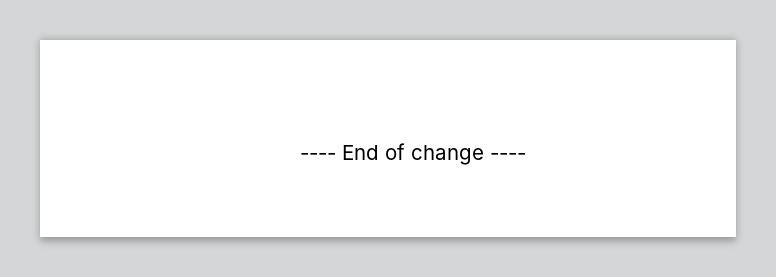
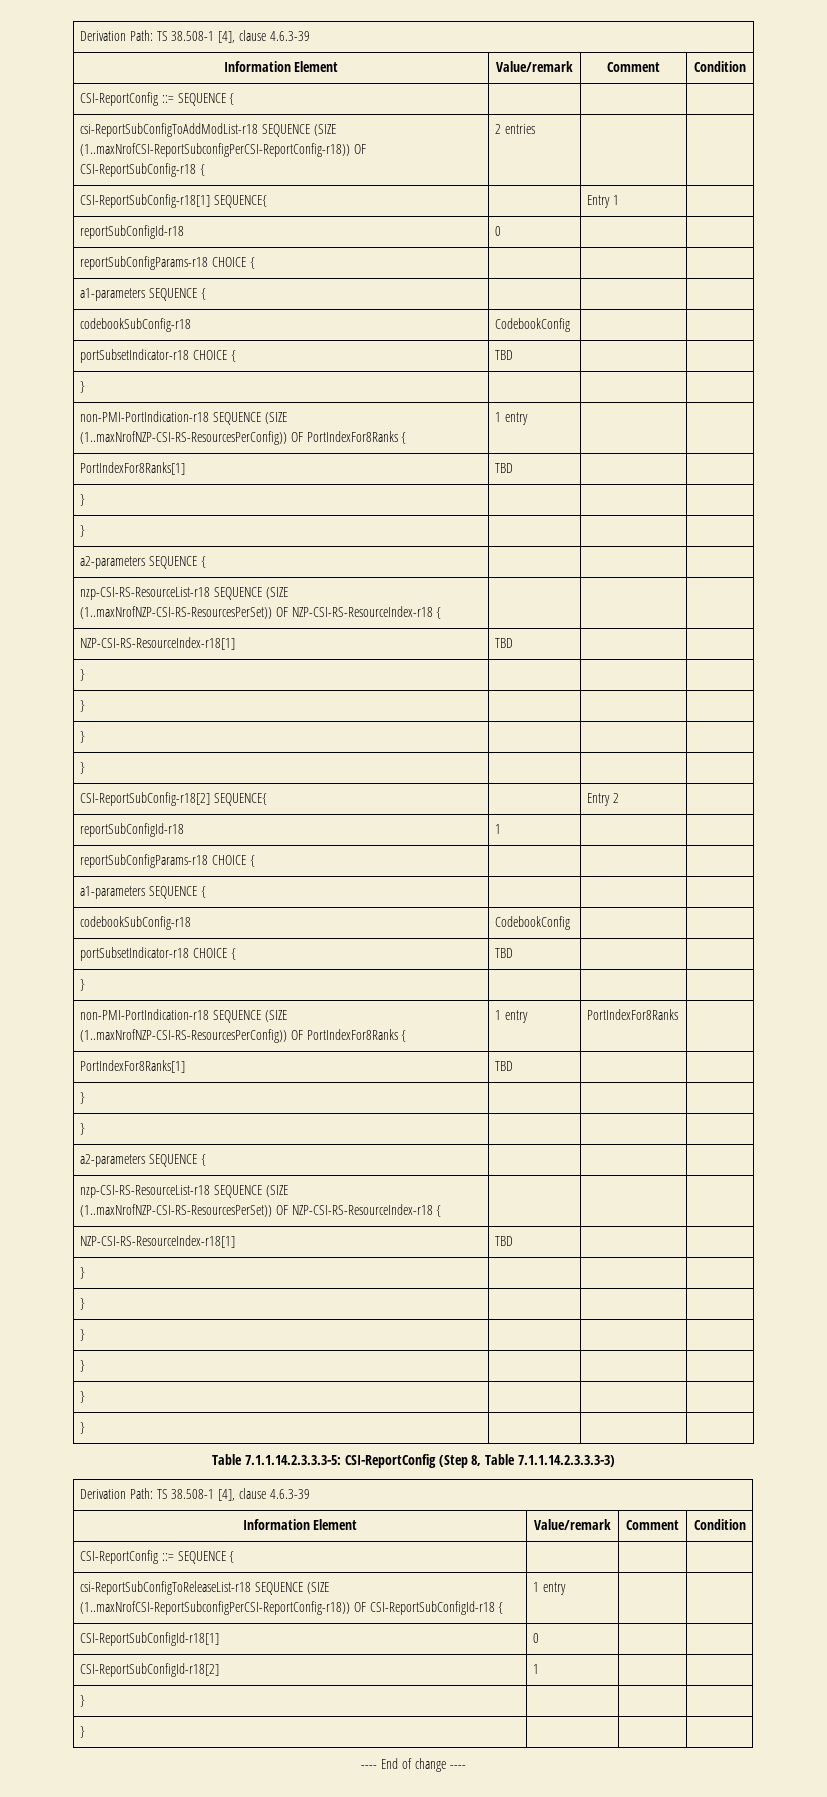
(299, 156) none -> [79,30,310,43] [223,61,339,72] [496,61,573,72] [607,62,660,72] [694,61,746,72] [79,92,235,106] [79,123,336,137] [79,143,366,157] [79,163,205,177] [494,124,535,134] [79,194,267,208] [586,195,619,208] [79,225,184,239] [494,226,501,236] [79,256,255,270] [79,288,206,301] [79,318,191,332] [494,318,570,332] [79,349,236,363] [494,350,513,360] [79,381,85,393] [79,411,287,425] [79,431,407,445] [494,412,528,425] [79,462,185,475] [494,463,513,473] [79,494,85,506] [79,525,85,537] [79,556,206,569] [79,587,288,600] [79,606,442,619] [79,637,235,650] [494,638,513,648] [79,669,85,681] [79,700,85,712] [79,731,85,743] [79,762,85,774] [79,792,267,806] [586,793,619,806] [79,823,184,837] [494,824,501,834] [79,854,255,868] [79,886,206,899] [79,916,191,930] [494,916,570,930] [79,947,236,961] [494,948,513,958] [79,979,85,991] [79,1009,287,1023] [79,1029,407,1043] [494,1010,528,1023] [586,1009,678,1020] [79,1060,185,1073] [494,1061,513,1071] [79,1092,85,1104] [79,1123,85,1135] [79,1154,206,1167] [79,1185,288,1198] [79,1204,442,1217] [79,1235,235,1248] [494,1236,513,1246] [79,1267,85,1279] [79,1298,85,1310] [79,1329,85,1341] [79,1360,85,1372] [79,1391,85,1403] [79,1422,85,1434] [212,1454,615,1468] [79,1488,310,1501] [242,1519,358,1530] [534,1519,611,1530] [626,1520,679,1530] [693,1519,746,1530] [79,1550,235,1564] [79,1581,329,1595] [79,1601,504,1615] [532,1582,566,1595] [79,1632,219,1646] [532,1633,539,1643] [79,1663,219,1677] [532,1664,539,1674] [79,1695,85,1707] [79,1726,85,1738] Derivation Path: TS 38.508-1 [4], clause 4.6.3-39 // Information Element | Value/remark | Comment | Condition // CSI-ReportConfig ::= SEQUENCE { | | | // csi-ReportSubConfigToAddModList-r18 SEQUENCE (SIZE (1..maxNrofCSI-ReportSubconfigPerCSI-ReportConfig-r18)) OF CSI-ReportSubConfig-r18 { | 2 entries | | // CSI-ReportSubConfig-r18[1] SEQUENCE{ | | Entry 1 | // reportSubConfigId-r18 | 0 | | // reportSubConfigParams-r18 CHOICE { | | | // a1-parameters SEQUENCE { | | | // codebookSubConfig-r18 | CodebookConfig | | // portSubsetIndicator-r18 CHOICE { | TBD | | // } | | | // non-PMI-PortIndication-r18 SEQUENCE (SIZE (1..maxNrofNZP-CSI-RS-ResourcesPerConfig)) OF PortIndexFor8Ranks { | 1 entry | | // PortIndexFor8Ranks[1] | TBD | | // } | | | // } | | | // a2-parameters SEQUENCE { | | | // nzp-CSI-RS-ResourceList-r18 SEQUENCE (SIZE (1..maxNrofNZP-CSI-RS-ResourcesPerSet)) OF NZP-CSI-RS-ResourceIndex-r18 { | | | // NZP-CSI-RS-ResourceIndex-r18[1] | TBD | | // } | | | // } | | | // } | | | // } | | | // CSI-ReportSubConfig-r18[2] SEQUENCE{ | | Entry 2 | // reportSubConfigId-r18 | 1 | | // reportSubConfigParams-r18 CHOICE { | | | // a1-parameters SEQUENCE { | | | // codebookSubConfig-r18 | CodebookConfig | | // portSubsetIndicator-r18 CHOICE { | TBD | | // } | | | // non-PMI-PortIndication-r18 SEQUENCE (SIZE (1..maxNrofNZP-CSI-RS-ResourcesPerConfig)) OF PortIndexFor8Ranks { | 1 entry | PortIndexFor8Ranks | // PortIndexFor8Ranks[1] | TBD | | // } | | | // } | | | // a2-parameters SEQUENCE { | | | // nzp-CSI-RS-ResourceList-r18 SEQUENCE (SIZE (1..maxNrofNZP-CSI-RS-ResourcesPerSet)) OF NZP-CSI-RS-ResourceIndex-r18 { | | | // NZP-CSI-RS-ResourceIndex-r18[1] | TBD | | // } | | | // } | | | // } | | | // } | | | // } | | | // } | | | // Table 7.1.1.14.2.3.3.3-5: CSI-ReportConfig (Step 8, Table 7.1.1.14.2.3.3.3-3) // Derivation Path: TS 38.508-1 [4], clause 4.6.3-39 // Information Element | Value/remark | Comment | Condition // CSI-ReportConfig ::= SEQUENCE { | | | // csi-ReportSubConfigToReleaseList-r18 SEQUENCE (SIZE (1..maxNrofCSI-ReportSubconfigPerCSI-ReportConfig-r18)) OF CSI-ReportSubConfigId-r18 { | 1 entry | | // CSI-ReportSubConfigId-r18[1] | 0 | | // CSI-ReportSubConfigId-r18[2] | 1 | | // } | | | // } | | | //

